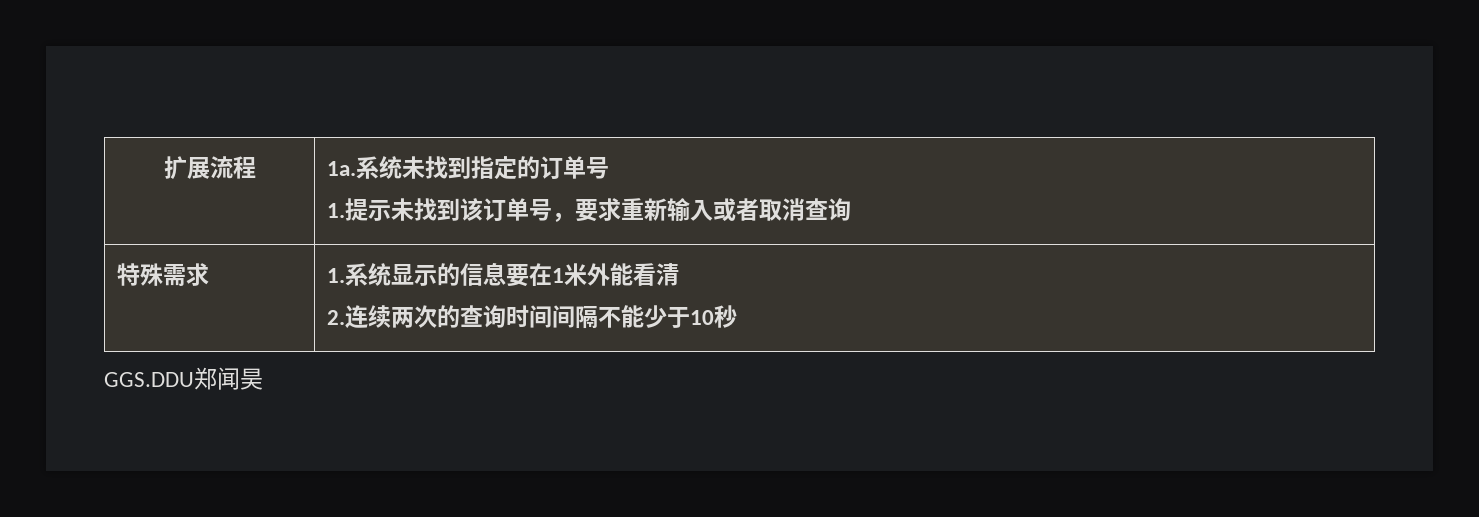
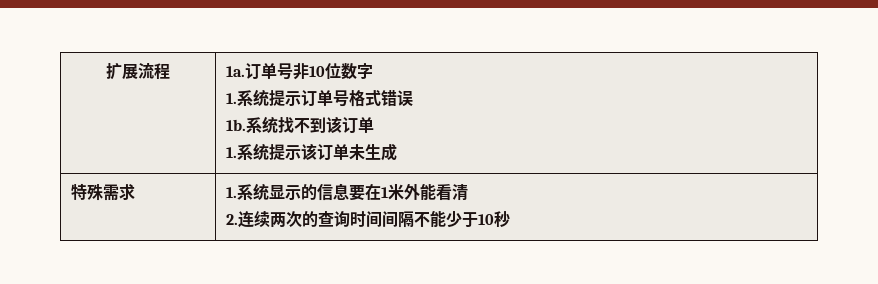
[355,156,609,180] [326,198,851,222] 系统未找到指定的订单号 // 1.提示未找到该订单号，要求重新输入或者取消查询 -> [245,63,374,80] [226,89,414,107] [226,116,375,134] [226,143,398,161] 订单号非10位数字 // 1.系统提示订单号格式错误 // 1b.系统找不到该订单 // 1.系统提示该订单未生成
[104,367,263,390] // GGS.DDU郑闻昊 -> (511, 219) none

